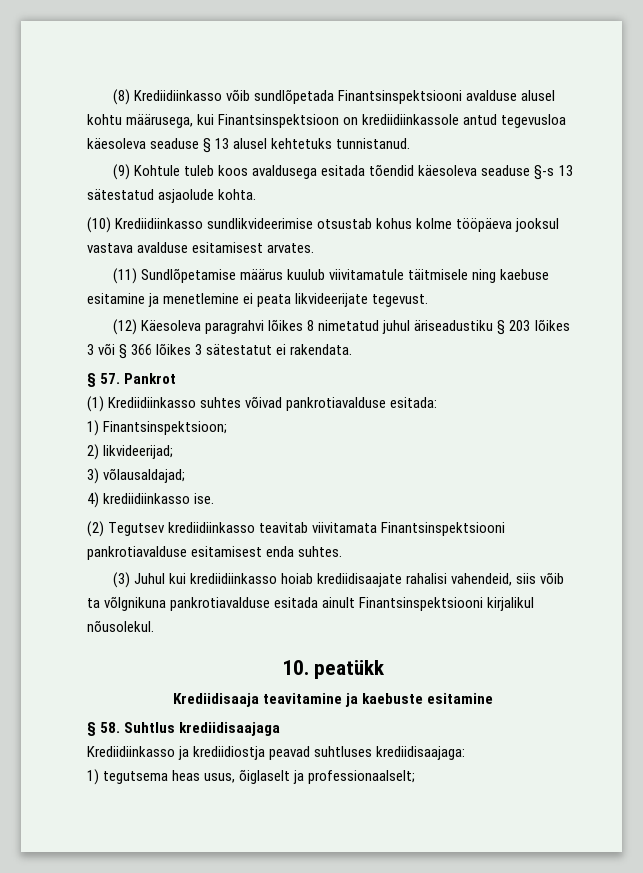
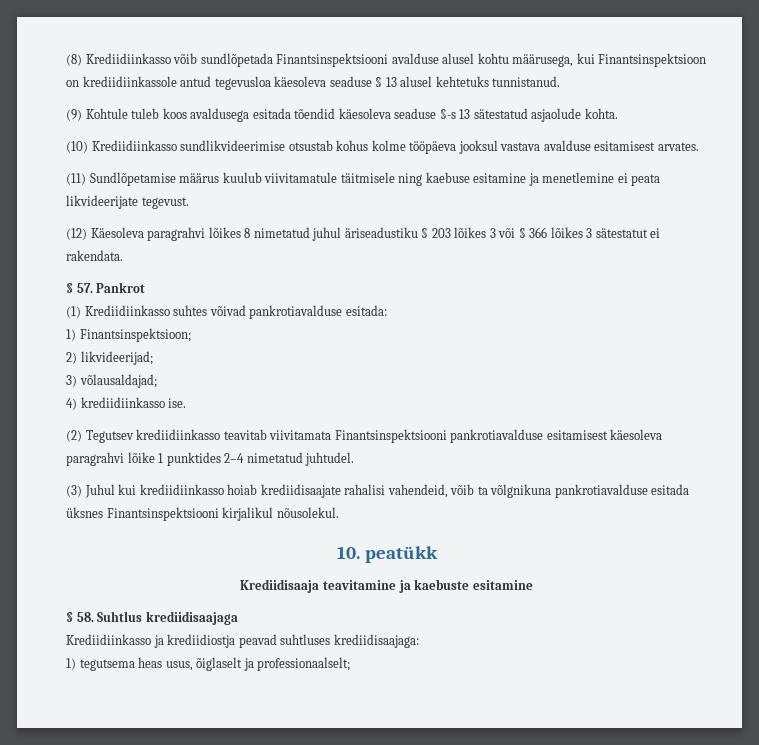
[266,546,343,557] enda suhtes. -> [610,429,663,440] [66,452,355,466] käesoleva paragrahvi lõike 1 punktides 2–4 nimetatud juhtudel.
[516,573,537,584] siis -> (448, 491) none
[322,597,356,608] ainult -> [66,507,103,518] üksnes

